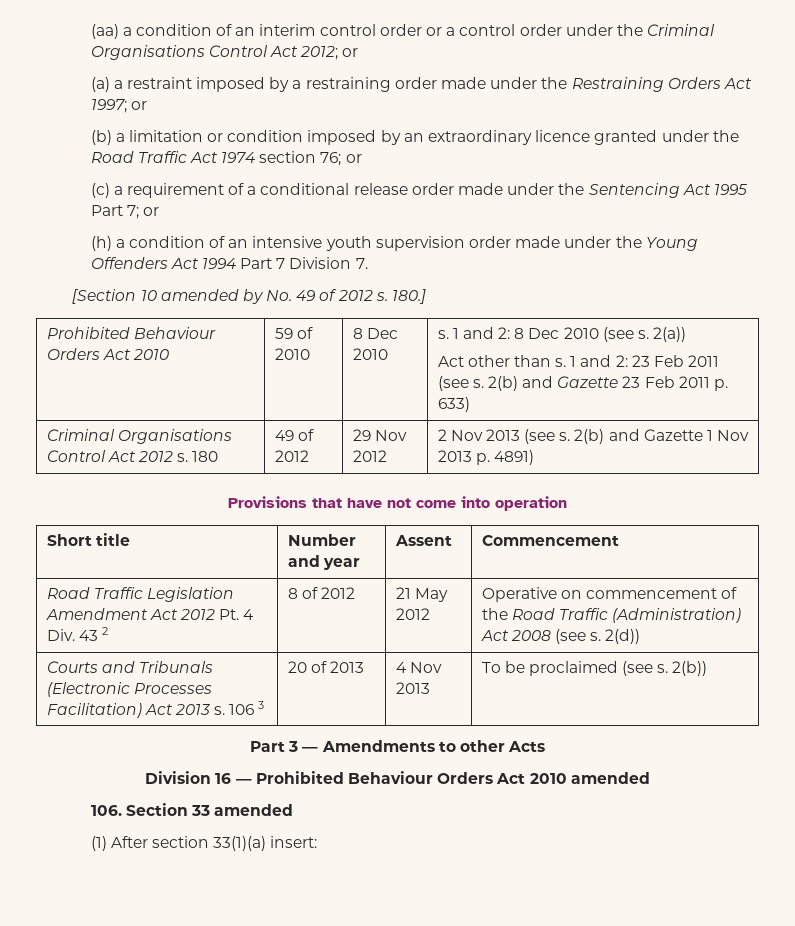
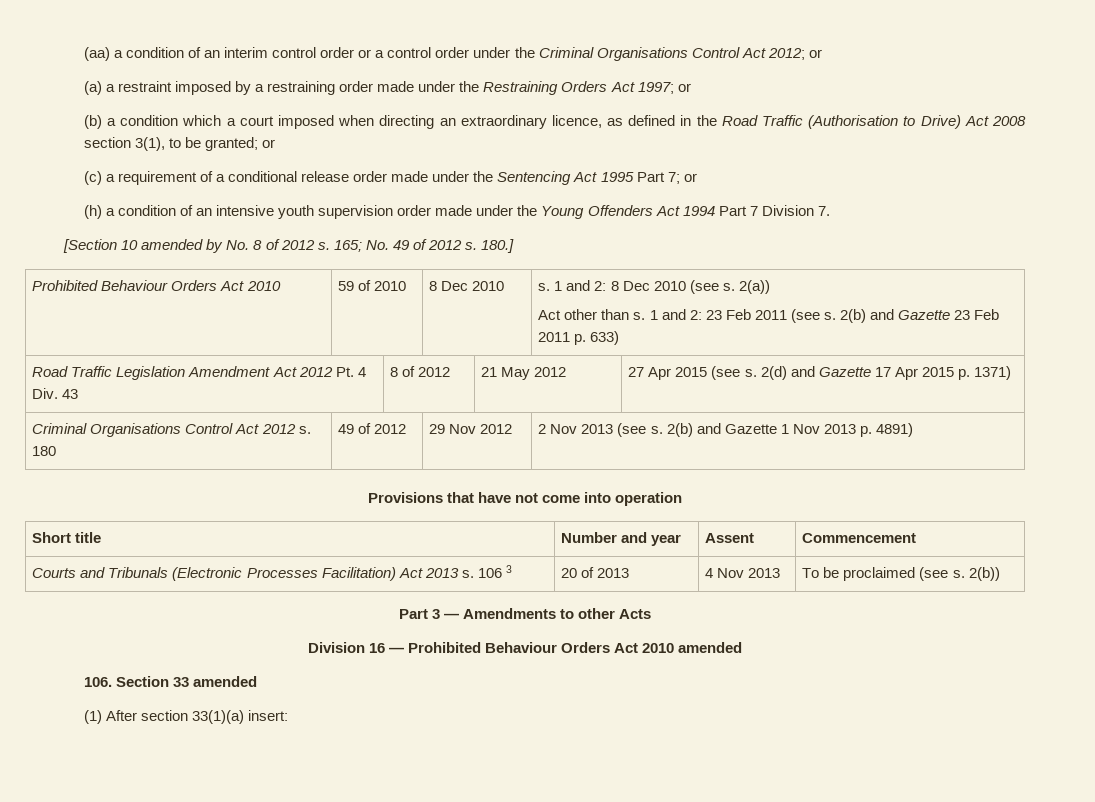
[128,130,739,145] [90,151,342,166] limitation or condition imposed by an extraordinary licence granted under the Road Traffic Act 1974 section 76; -> [120,115,1026,129] [83,137,259,151] condition which a court imposed when directing an extraordinary licence, as defined in the Road Traffic (Authorisation to Drive) Act 2008 section 3(1), to be granted;
(293, 295) none -> [253,239,389,252] 8 of 2012 s. 165; No.
(470, 404) none -> [32,366,366,380] [32,388,79,399] [390,366,451,377] [481,367,567,380] [628,366,1011,380] // Road Traffic Legislation Amendment Act 2012 Pt. 4 Div. 43 | 8 of 2012 | 21 May 2012 | 27 Apr 2015 (see s. 2(d) and Gazette 17 Apr 2015 p. 1371)
[46,587,234,602] [45,608,255,620] [46,627,108,641] [287,587,355,599] [395,587,448,602] [395,608,430,620] [481,587,738,602] [481,608,742,623] [480,629,641,644] // Road Traffic Legislation Amendment Act 2012 Pt. 4 Div. 43 2 | 8 of 2012 | 21 May 2012 | Operative on commencement of the Road Traffic (Administration) Act 2008 (see s. 2(d)) -> (917, 538) none

